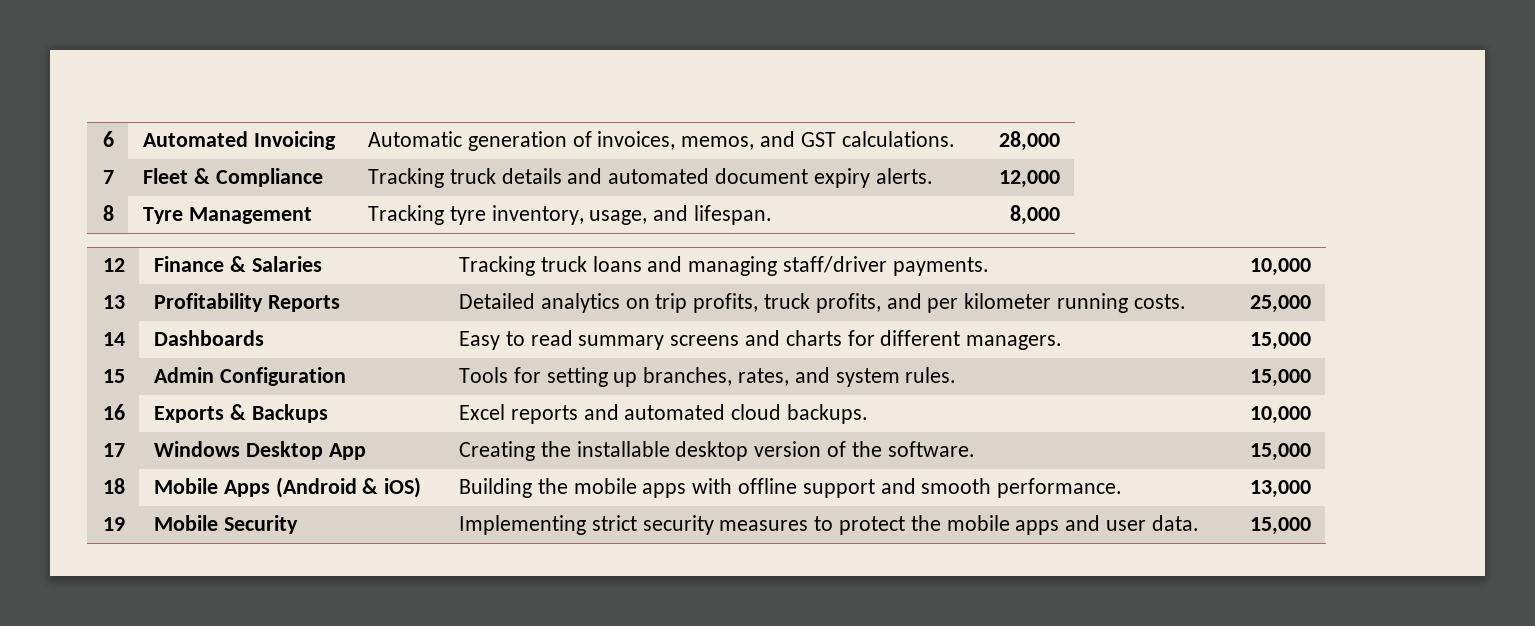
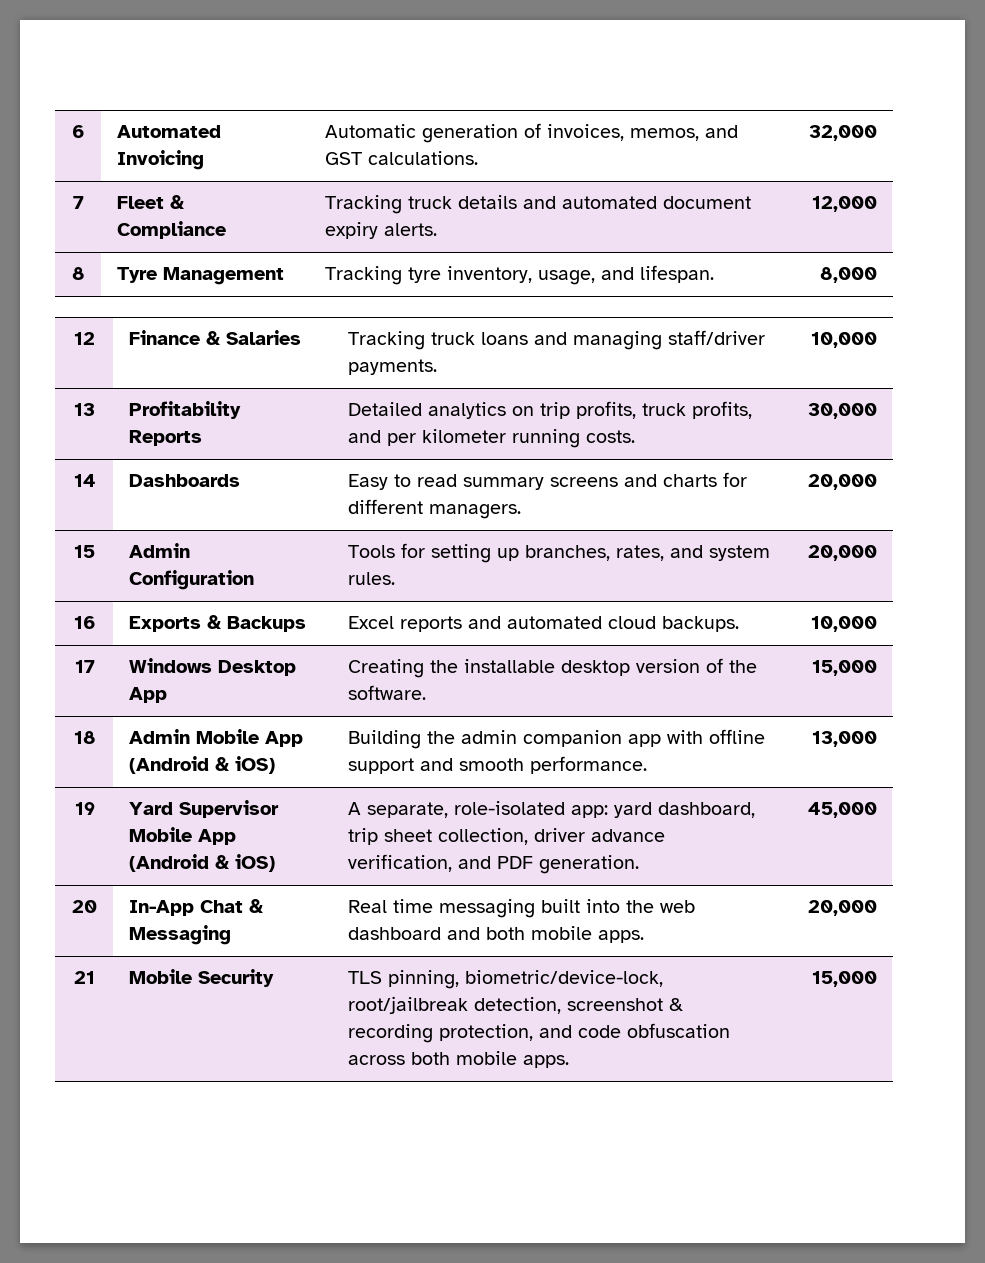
[999,131,1061,151] 28,000 -> [808,125,877,141] 32,000
[1250,295,1312,313] 25,000 -> [807,403,877,419] 30,000
[1250,332,1312,350] 15,000 -> [807,474,877,490] 20,000
[1250,369,1312,387] 15,000 -> [807,545,877,561] 20,000
[153,478,270,497] Mobile Apps -> [129,729,304,747] Admin Mobile App
[573,478,687,498] mobile apps -> [461,730,662,747] admin companion app
[153,515,298,534] [458,515,1199,535] Mobile Security | Implementing strict security measures to protect the mobile apps and user data. -> [129,800,280,818] [129,827,237,845] [129,854,276,872] [348,801,756,818] [348,828,666,845] [348,854,640,874] [807,802,877,818] [72,900,97,913] [129,899,264,916] [129,925,232,945] [348,899,696,918] [348,926,645,943] [807,900,877,916] [74,971,95,984] [129,969,275,987] [348,970,664,989] [348,996,684,1014] [348,1023,731,1043] [348,1051,570,1068] Yard Supervisor Mobile App (Android & iOS) | A separate, role-isolated app: yard dashboard, trip sheet collection, driver advance verification, and PDF generation. | 45,000 // 20 | In-App Chat & Messaging | Real time messaging built into the web dashboard and both mobile apps. | 20,000 // 21 | Mobile Security | TLS pinning, biometric/device-lock, root/jailbreak detection, screenshot & recording protection, and code obfuscation across both mobile apps.

